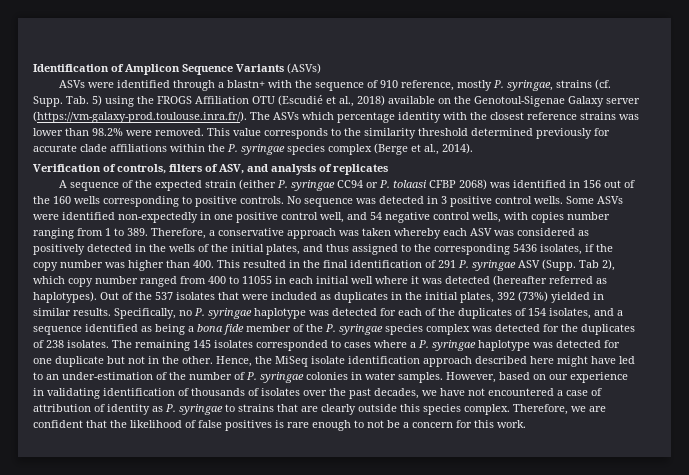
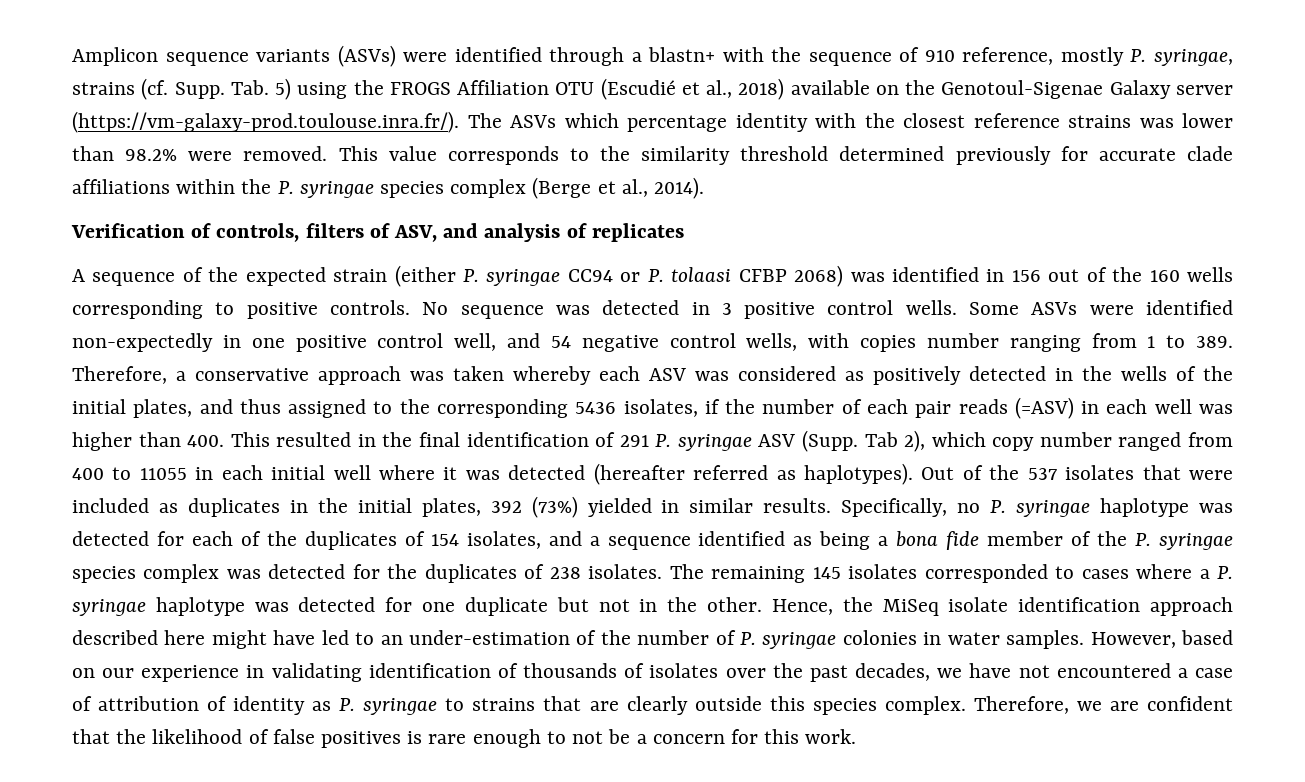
[33,64,284,75] Identification of Amplicon Sequence Variants -> [72,47,331,66] Amplicon sequence variants
[59,80,86,88] // ASVs -> (396, 56) none
[33,260,103,271] copy number -> [762,397,1192,419] number of each pair reads (=ASV) in each well

